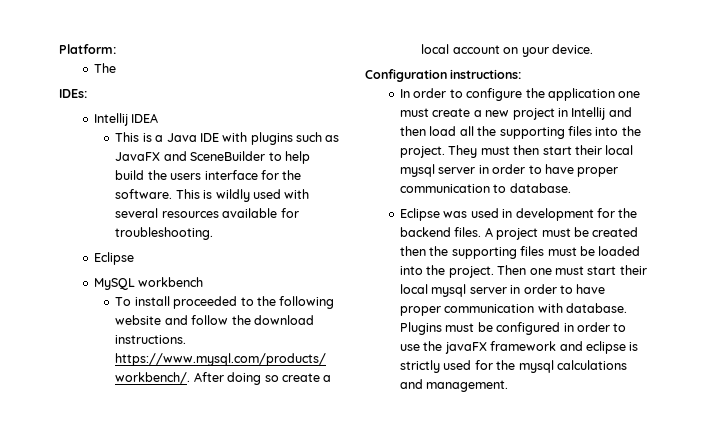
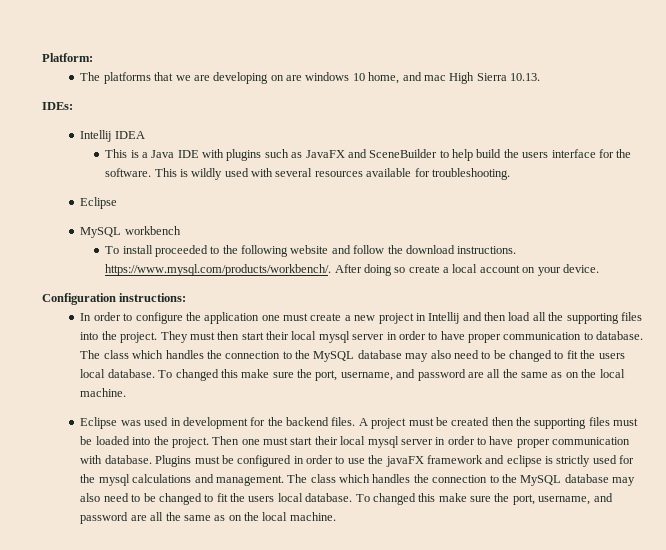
(117, 68) none -> [103,72,541,84] platforms that we are developing on are windows 10 home, and mac High Sierra 10.13.
(571, 188) none -> [80,350,625,362] [80,369,625,381] [80,388,127,397] The class which handles the connection to the MySQL database may also need to be changed to fit the users local database. To changed this make sure the port, username, and password are all the same as on the local machine.
(509, 386) none -> [287,474,636,486] [80,493,613,505] [80,512,336,524] The class which handles the connection to the MySQL database may also need to be changed to fit the users local database. To changed this make sure the port, username, and password are all the same as on the local machine.

